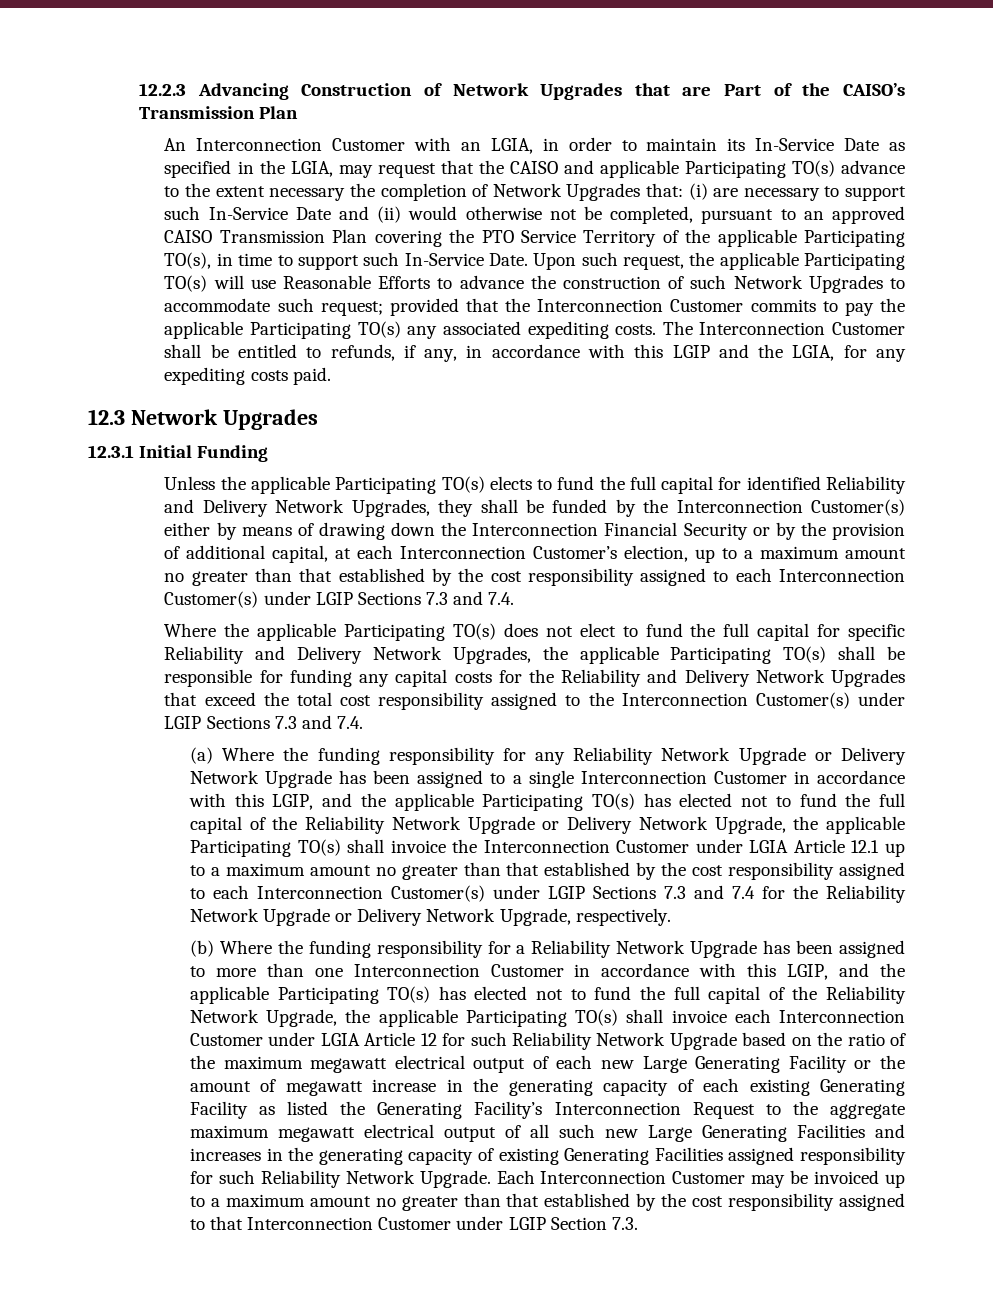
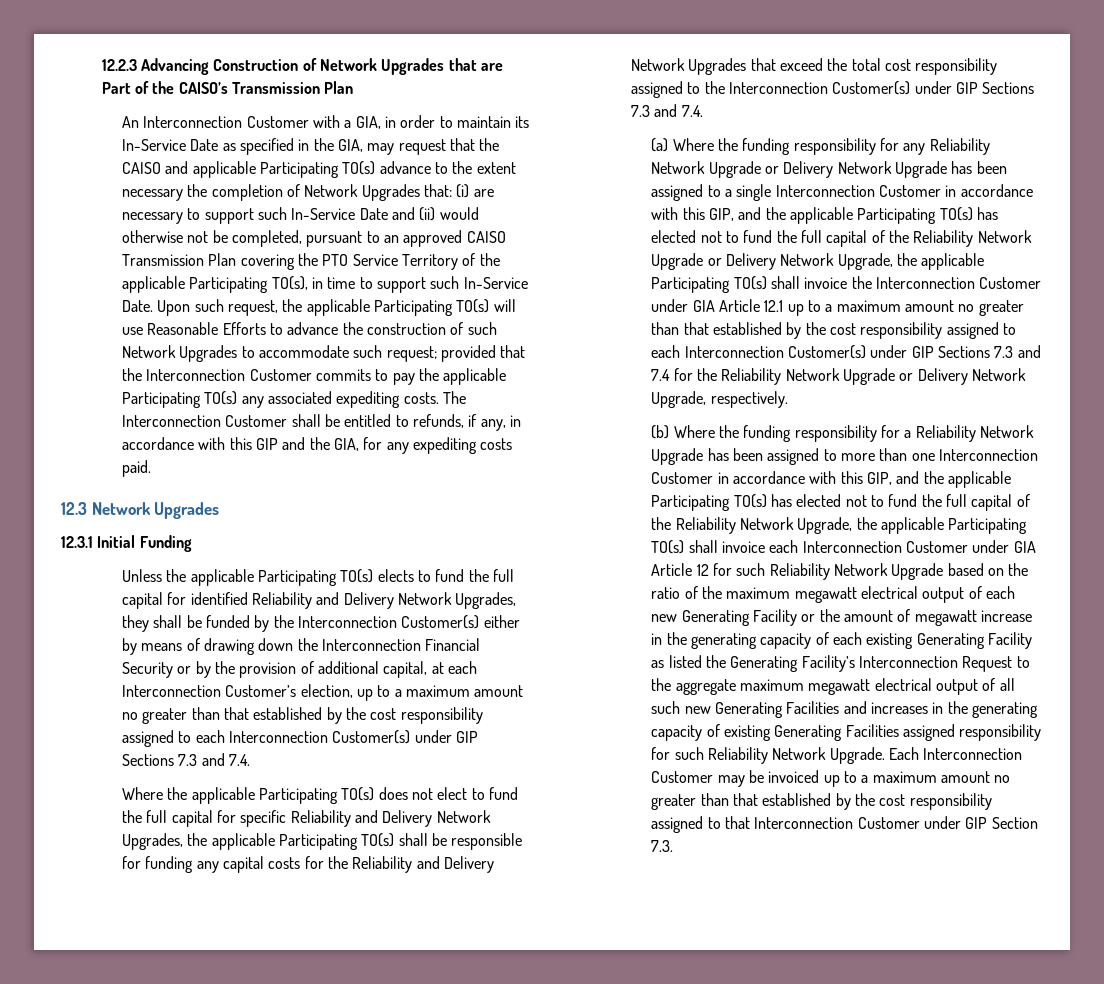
[461,138,533,154] an LGIA, -> [344,116,381,129] a GIA,
[290,161,333,177] LGIA, -> [337,139,363,152] GIA,
[672,344,835,361] LGIP and the LGIA, -> [255,437,359,451] GIP and the GIA,
[315,592,353,605] LGIP -> [455,731,478,743] GIP
[164,716,202,729] LGIP -> [955,82,978,94] GIP
[272,794,314,810] LGIP, -> [709,208,735,221] GIP,
[749,840,789,853] LGIA -> [692,300,715,312] GIA
[547,886,585,899] LGIP -> [911,346,934,358] GIP
[787,964,829,980] LGIP, -> [866,472,892,485] GIP,
[320,1033,360,1046] LGIA -> [1013,541,1036,553] GIA
[642,1056,687,1073] Large -> (678, 618) none
[647,1125,692,1142] Large -> (711, 710) none
[508,1217,546,1230] LGIP -> [965,817,988,829] GIP

